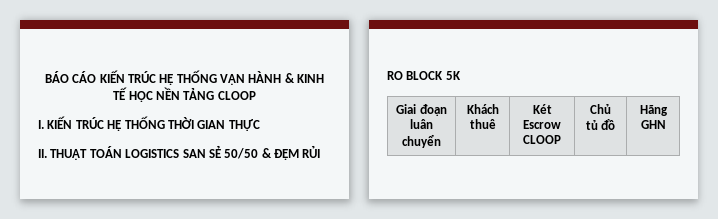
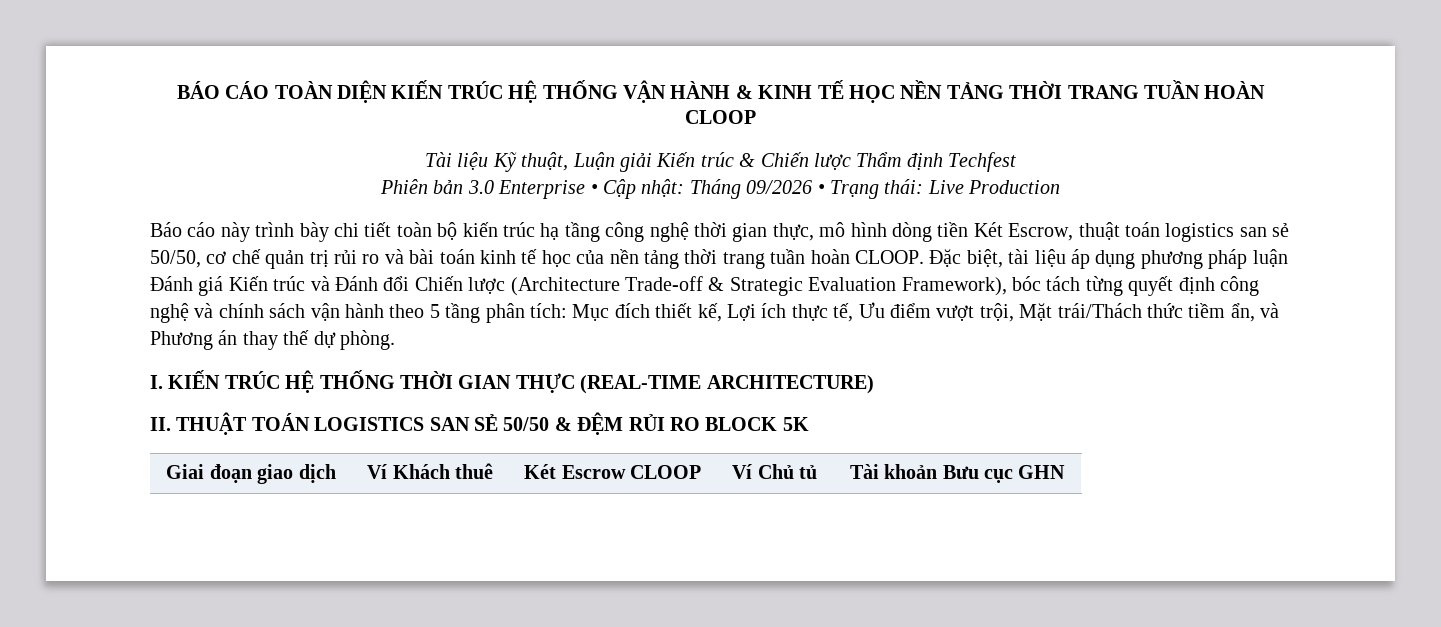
(97, 77) none -> [274,80,387,103] TOÀN DIỆN
[217,91,256,100] CLOOP -> [1009,80,1266,99] [685,110,756,124] [424,152,1017,172] [379,179,1061,199] [150,222,1290,242] [150,249,1288,269] [150,276,1259,296] [150,302,1280,323] [150,330,395,350] THỜI TRANG TUẦN HOÀN CLOOP // Tài liệu Kỹ thuật, Luận giải Kiến trúc & Chiến lược Thẩm định Techfest // Phiên bản 3.0 Enterprise • Cập nhật: Tháng 09/2026 • Trạng thái: Live Production // Báo cáo này trình bày chi tiết toàn bộ kiến trúc hạ tầng công nghệ thời gian thực, mô hình dòng tiền Két Escrow, thuật toán logistics san sẻ 50/50, cơ chế quản trị rủi ro và bài toán kinh tế học của nền tảng thời trang tuần hoàn CLOOP. Đặc biệt, tài liệu áp dụng phương pháp luận Đánh giá Kiến trúc và Đánh đổi Chiến lược (Architecture Trade-off & Strategic Evaluation Framework), bóc tách từng quyết định công nghệ và chính sách vận hành theo 5 tầng phân tích: Mục đích thiết kế, Lợi ích thực tế, Ưu điểm vượt trội, Mặt trái/Thách thức tiềm ẩn, và Phương án thay thế dự phòng.
(260, 125) none -> [580,375,874,394] (REAL-TIME ARCHITECTURE)
[410,119,433,129] [402,134,441,148] luân chuyển | -> [257,464,336,484] [367,464,388,479] giao dịch | Ví
(561, 139) none -> [732,464,753,479] Ví
[601,119,616,130] [639,105,668,116] đồ | Hãng -> [849,464,1013,483] | Tài khoản Bưu cục

